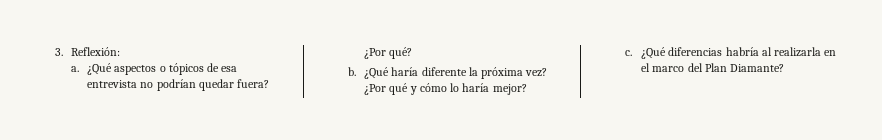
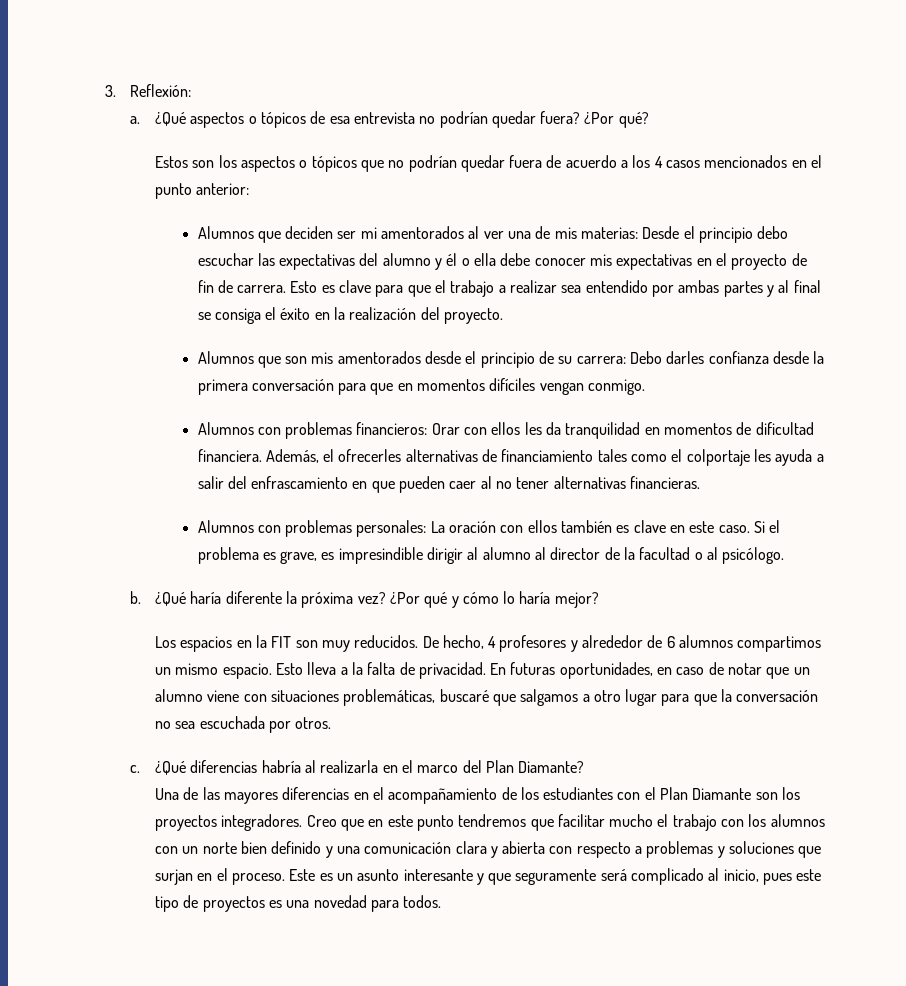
(413, 53) none -> [154,155,823,172] [154,183,250,199] [197,226,789,243] [197,253,807,270] [197,280,821,297] [197,307,504,324] [197,351,825,368] [197,378,646,395] [197,422,814,439] [197,449,824,466] [197,476,701,493] [197,520,781,537] [197,547,785,564] // Estos son los aspectos o tópicos que no podrían quedar fuera de acuerdo a los 4 casos mencionados en el punto anterior: // Alumnos que deciden ser mi amentorados al ver una de mis materias: Desde el principio debo escuchar las expectativas del alumno y él o ella debe conocer mis expectativas en el proyecto de fin de carrera. Esto es clave para que el trabajo a realizar sea entendido por ambas partes y al final se consiga el éxito en la realización del proyecto. // Alumnos que son mis amentorados desde el principio de su carrera: Debo darles confianza desde la primera conversación para que en momentos difíciles vengan conmigo. // Alumnos con problemas financieros: Orar con ellos les da tranquilidad en momentos de dificultad financiera. Además, el ofrecerles alternativas de financiamiento tales como el colportaje les ayuda a salir del enfrascamiento en que pueden caer al no tener alternativas financieras. // Alumnos con problemas personales: La oración con ellos también es clave en este caso. Si el problema es grave, es impresindible dirigir al alumno al director de la facultad o al psicólogo.
(527, 89) none -> [154,635,822,652] [154,662,810,679] [154,689,819,706] [154,716,332,733] // Los espacios en la FIT son muy reducidos. De hecho, 4 profesores y alrededor de 6 alumnos compartimos un mismo espacio. Esto lleva a la falta de privacidad. En futuras oportunidades, en caso de notar que un alumno viene con situaciones problemáticas, buscaré que salgamos a otro lugar para que la conversación no sea escuchada por otros.
(785, 68) none -> [154,787,801,804] [154,814,825,831] [154,841,822,858] [154,868,822,885] [154,895,442,912] // Una de las mayores diferencias en el acompañamiento de los estudiantes con el Plan Diamante son los proyectos integradores. Creo que en este punto tendremos que facilitar mucho el trabajo con los alumnos con un norte bien definido y una comunicación clara y abierta con respecto a problemas y soluciones que surjan en el proceso. Este es un asunto interesante y que seguramente será complicado al inicio, pues este tipo de proyectos es una novedad para todos.

